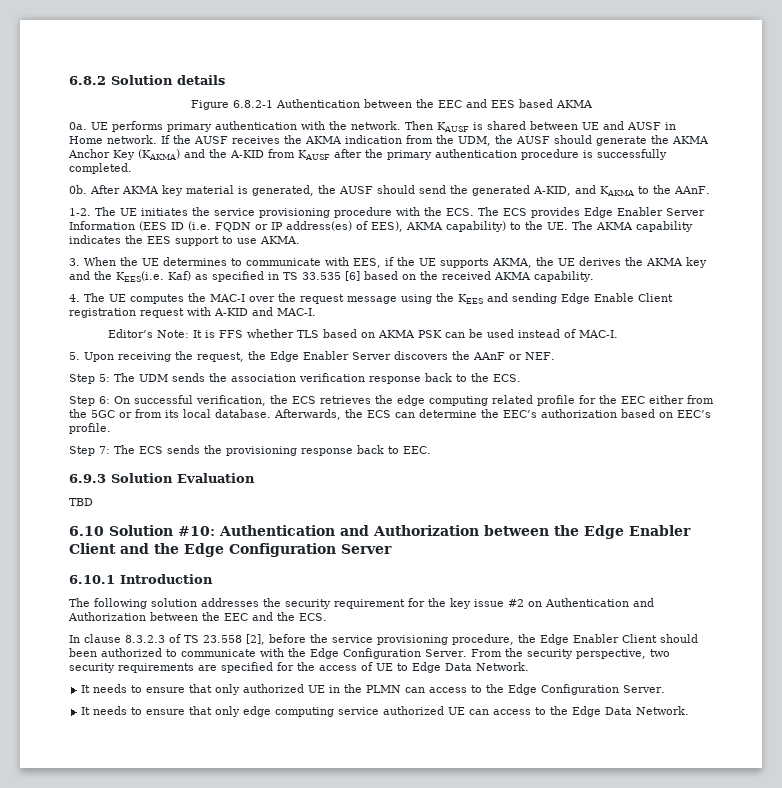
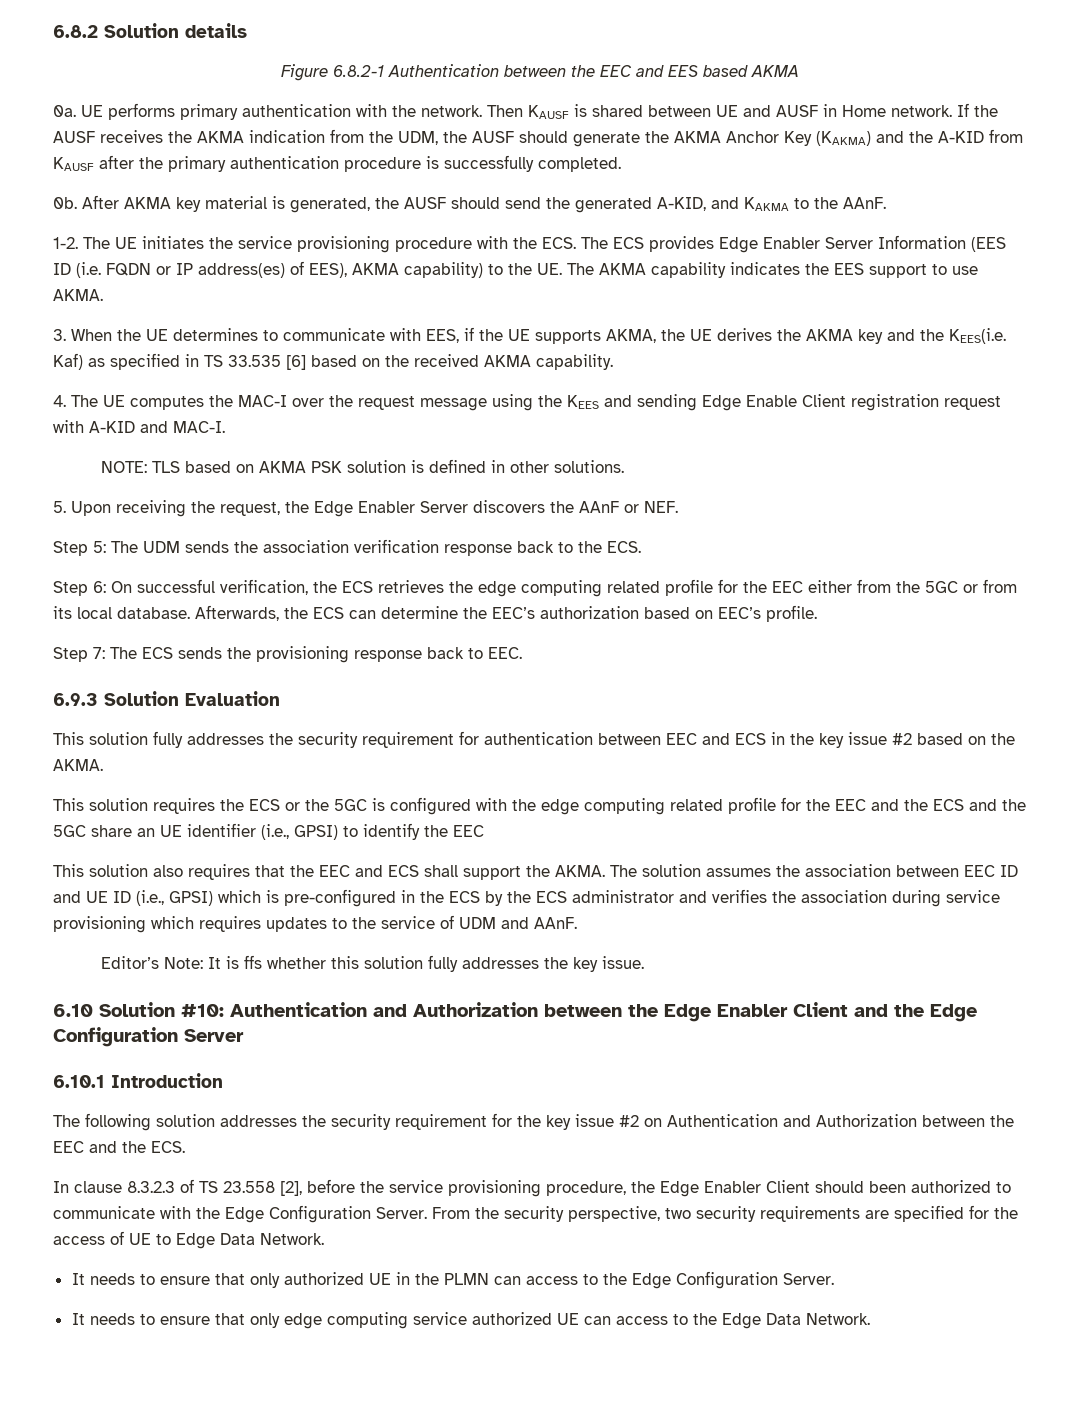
[107,329,294,338] Editor’s Note: It is FFS whether -> [101,461,148,473] NOTE:
[444,329,618,338] can be used instead of MAC-I. -> [347,459,625,473] solution is defined in other solutions.
[69,498,93,506] TBD -> [53,731,1015,748] [53,759,103,771] [53,797,1026,815] [53,823,484,840] [53,864,1018,880] [53,889,1000,907] [53,915,577,933] [101,955,645,972] This solution fully addresses the security requirement for authentication between EEC and ECS in the key issue #2 based on the AKMA. // This solution requires the ECS or the 5GC is configured with the edge computing related profile for the EEC and the ECS and the 5GC share an UE identifier (i.e., GPSI) to identify the EEC // This solution also requires that the EEC and ECS shall support the AKMA. The solution assumes the association between EEC ID and UE ID (i.e., GPSI) which is pre-configured in the ECS by the ECS administrator and verifies the association during service provisioning which requires updates to the service of UDM and AAnF. // Editor’s Note: It is ffs whether this solution fully addresses the key issue.

